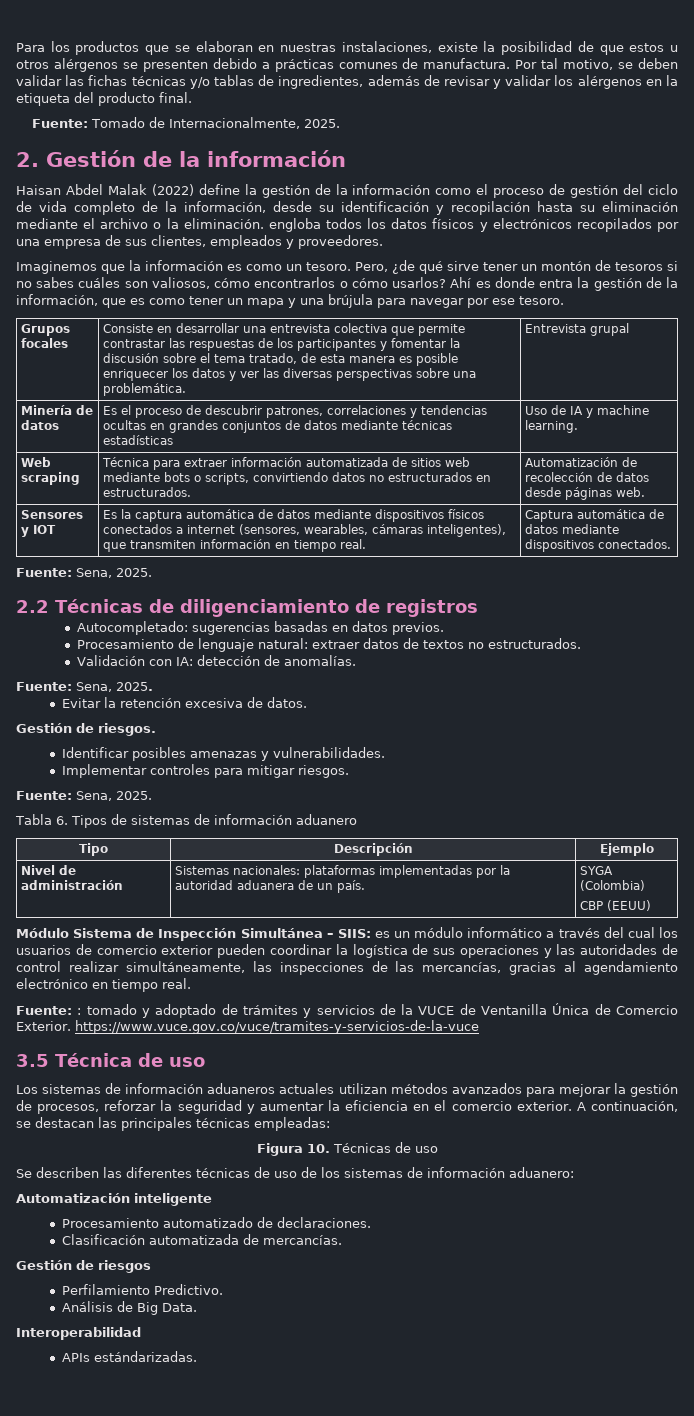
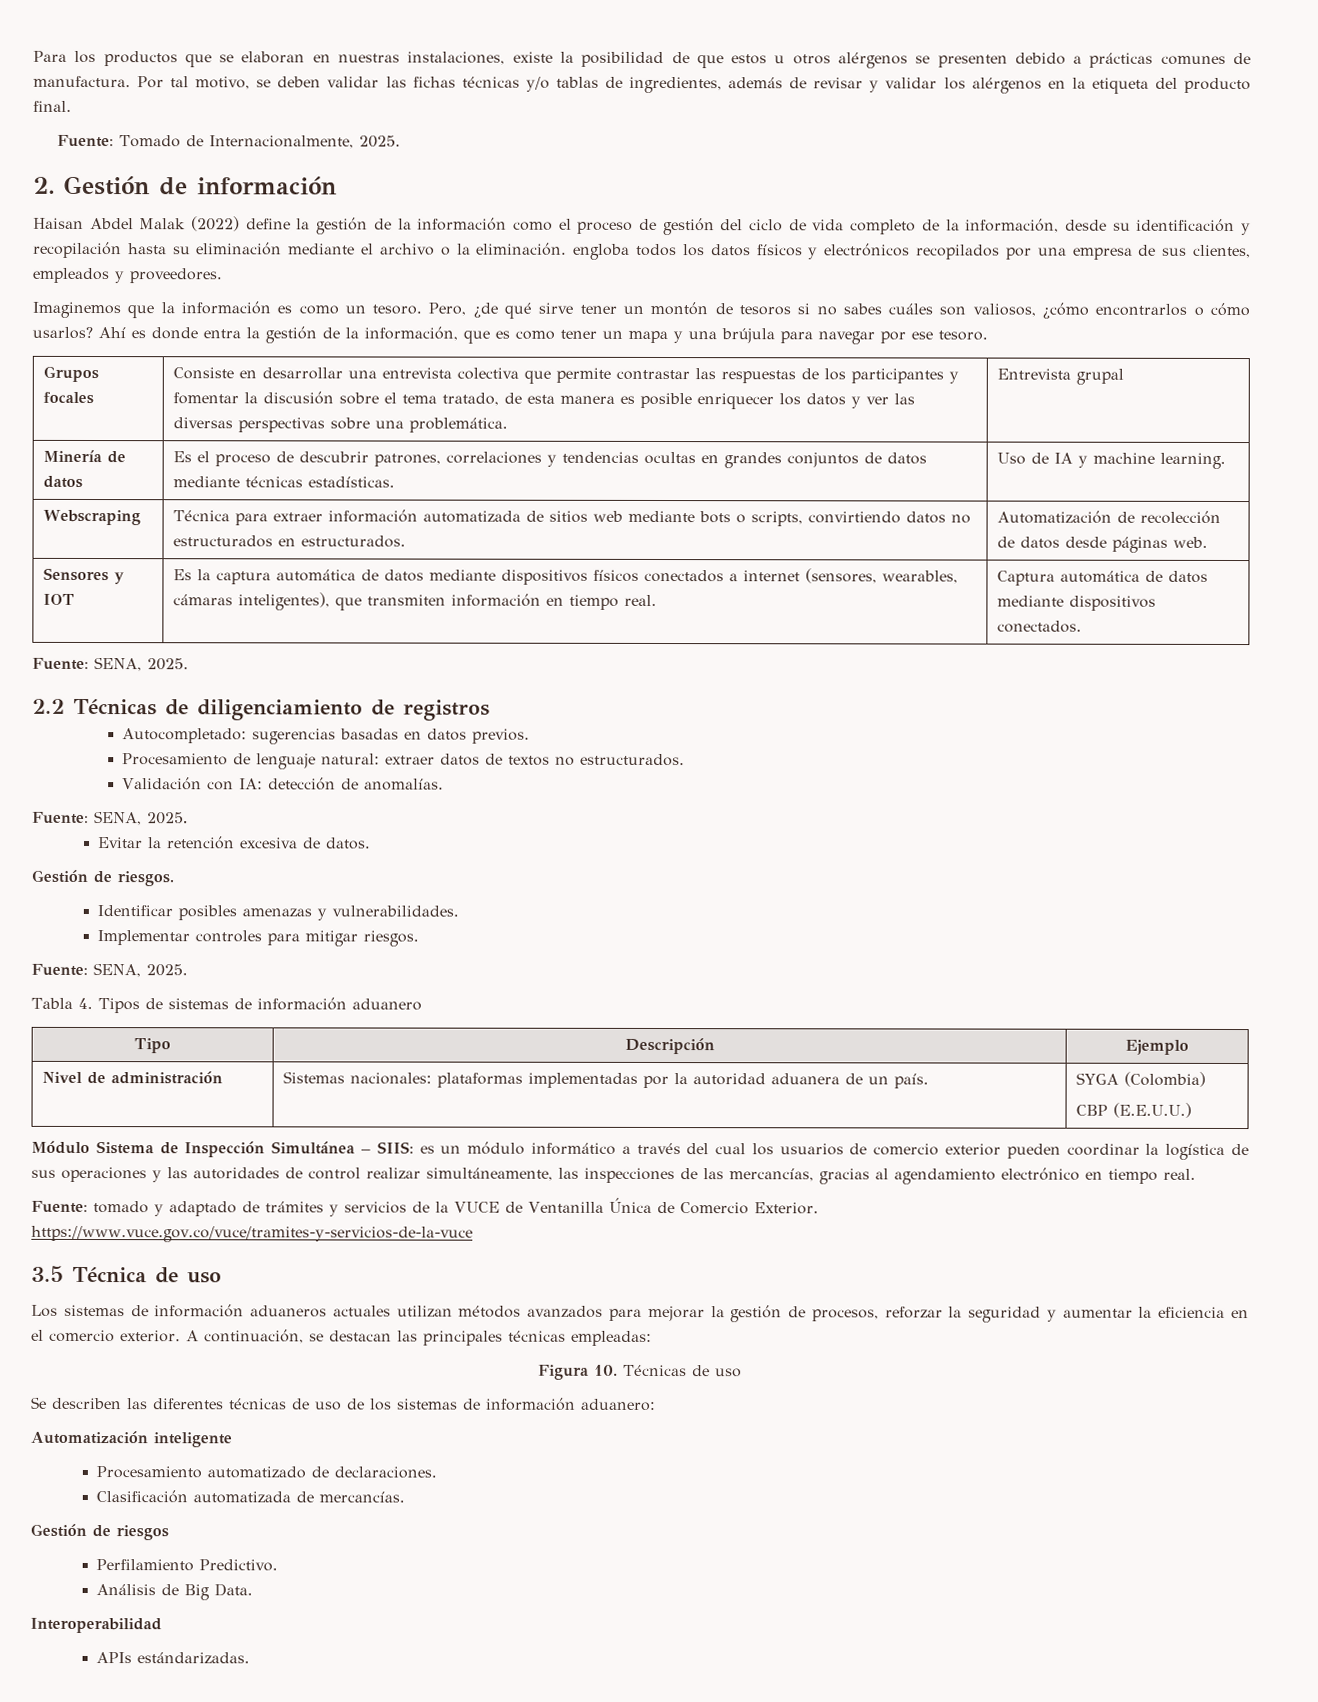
[178,151,200,167] la -> (188, 186) none
[214,278,251,288] cómo -> [1042,302,1090,319] ¿cómo
[103,435,174,445] estadísticas -> [308,476,396,488] estadísticas.
[21,457,52,467] [21,472,81,485] Web scraping -> [43,509,142,526] Webscraping
[76,568,112,578] Sena, -> [94,657,142,672] SENA,
[76,682,112,692] Sena, -> [94,811,142,826] SENA,
[76,791,112,801] Sena, -> [93,963,141,978] SENA,
[55,816,68,825] 6. -> [77,997,93,1010] 4.
[607,900,652,911] (EEUU) -> [1113,1102,1193,1118] (E.E.U.U.)
[77,1008,82,1015] : -> (88, 1207) none
[155,1004,217,1018] adoptado -> [169,1201,237,1217] adaptado

